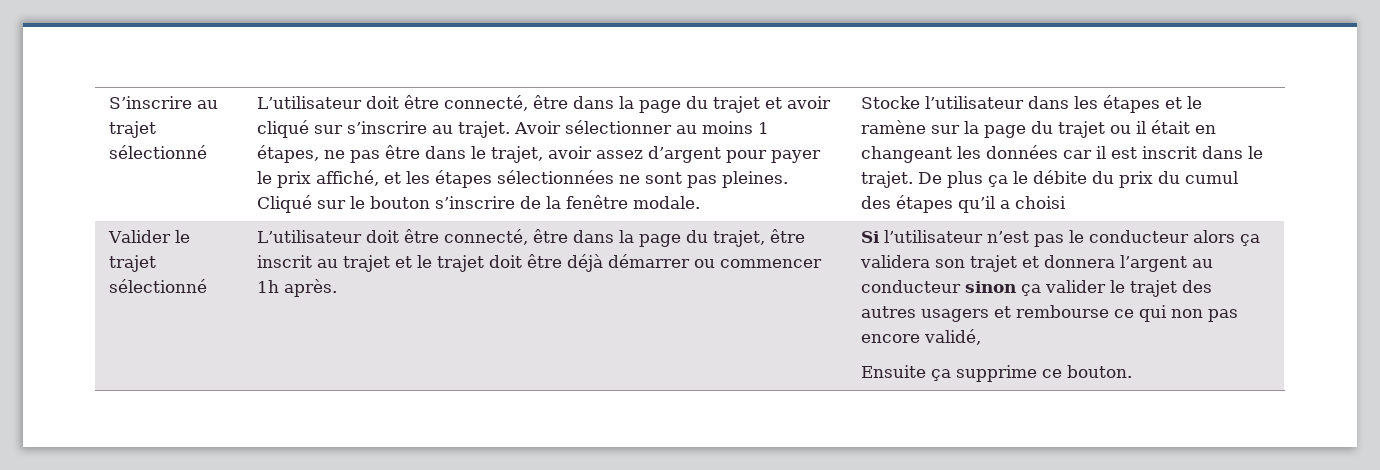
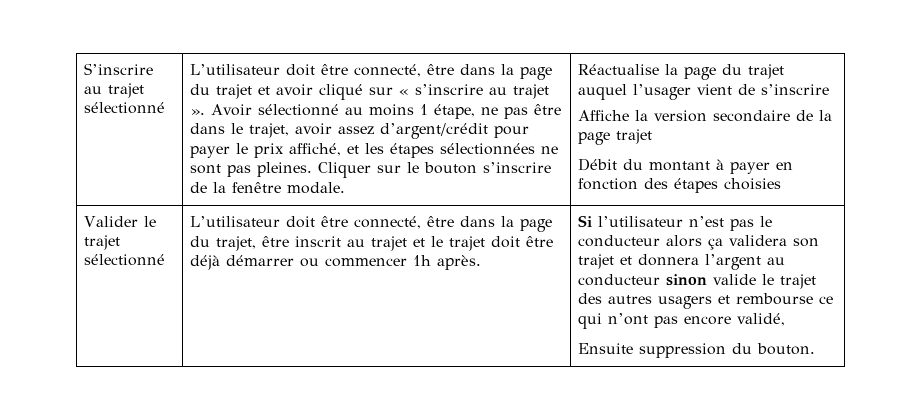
(343, 129) none -> [398,89,409,95] «
[457,120,672,138] trajet. Avoir sélectionner -> [512,84,549,99] [189,104,339,116] trajet ». Avoir sélectionné
[256,145,319,163] étapes, -> [433,104,475,119] étape,
[647,146,721,163] d’argent -> [379,123,488,139] d’argent/crédit
[256,195,312,213] Cliqué -> [317,162,371,178] Cliquer
[860,95,1202,113] [860,120,1216,138] [860,145,1263,163] [860,170,1238,188] [860,195,1066,213] Stocke l’utilisateur dans les étapes et le ramène sur la page du trajet ou il était en changeant les données car il est inscrit dans le trajet. De plus ça le débite du prix du cumul des étapes qu’il a choisi -> [577,64,784,80] [577,84,829,100] [577,110,832,122] [577,129,652,145] [577,158,793,174] [577,178,781,193] Réactualise la page du trajet auquel l’usager vient de s’inscrire // Affiche la version secondaire de la page trajet // Débit du montant à payer en fonction des étapes choisies
[1020,280,1106,296] ça valider -> [712,274,756,285] valide
[1170,309,1203,318] non -> [607,313,648,325] n’ont
[930,365,1062,382] ça supprime ce -> [638,343,752,358] suppression du

